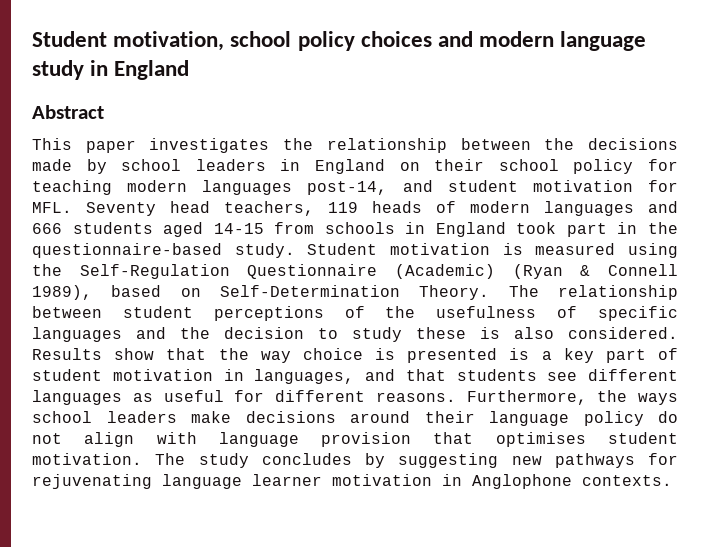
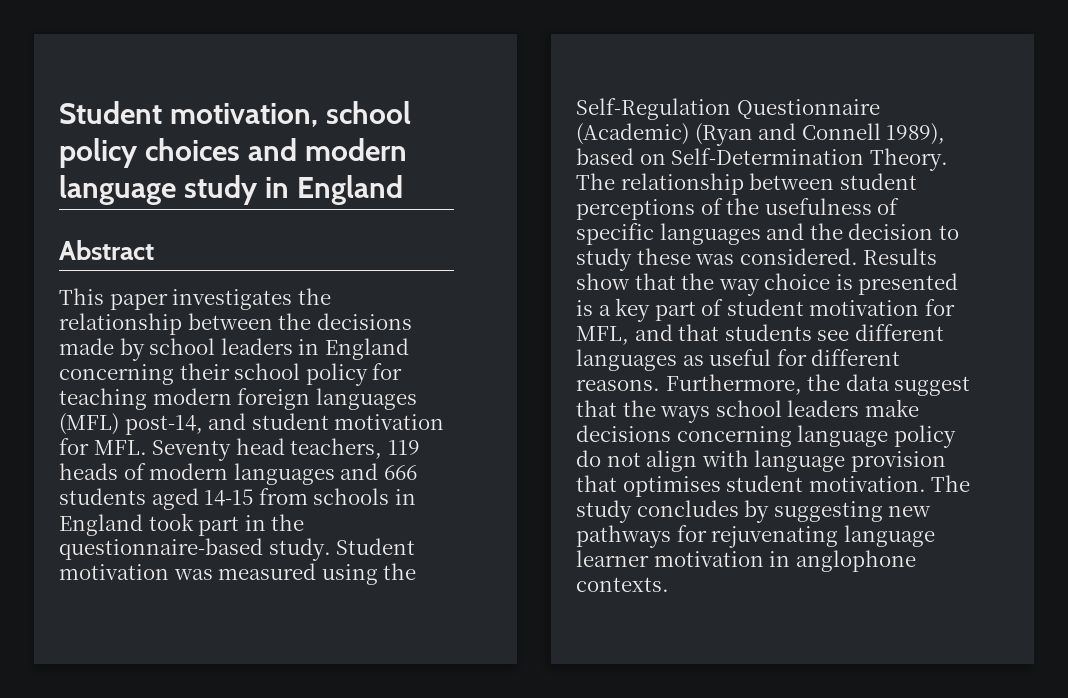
[399,162,420,171] on -> [59,364,174,385] concerning
[202,180,293,195] languages -> [237,388,417,410] [59,413,119,435] foreign languages (MFL)
[502,243,523,255] is -> [173,569,213,580] was
[580,265,591,276] & -> [758,123,797,140] and
[480,327,554,339] is also -> [695,254,735,265] was
[223,369,355,384] in languages, -> [924,299,955,316] [576,326,629,345] for MFL,
(628, 396) none -> [845,374,971,396] [576,400,656,417] data suggest that the
[350,411,475,423] around their -> [676,426,792,447] concerning
[472,474,572,489] Anglophone -> [795,550,916,572] anglophone

